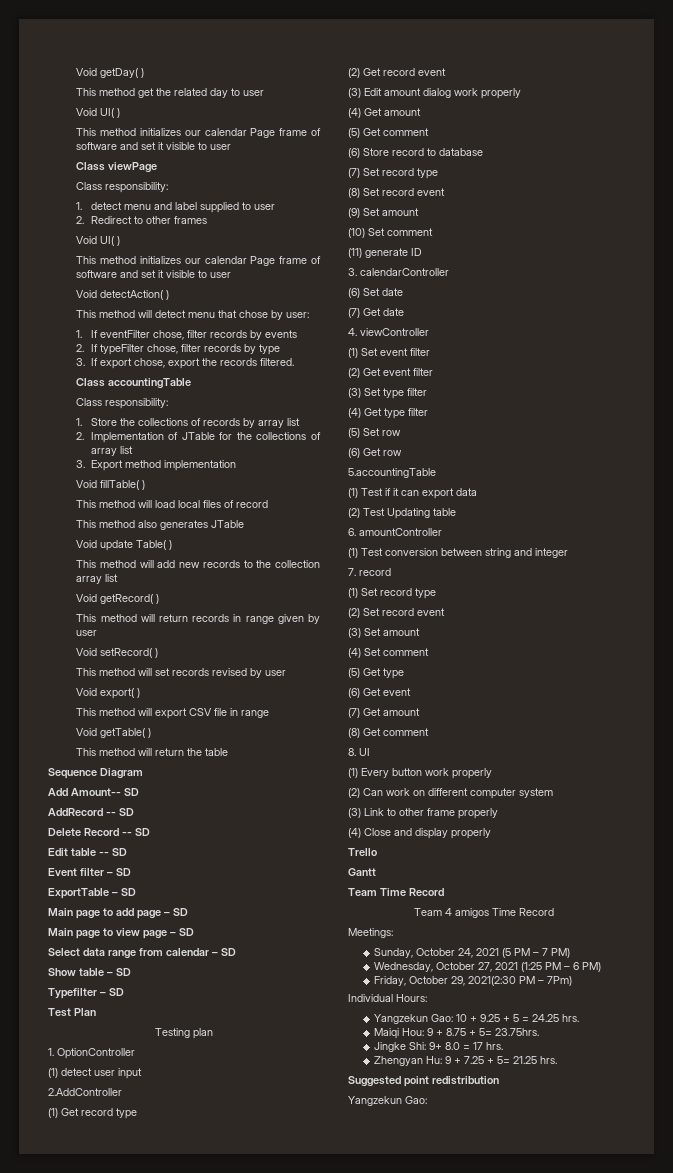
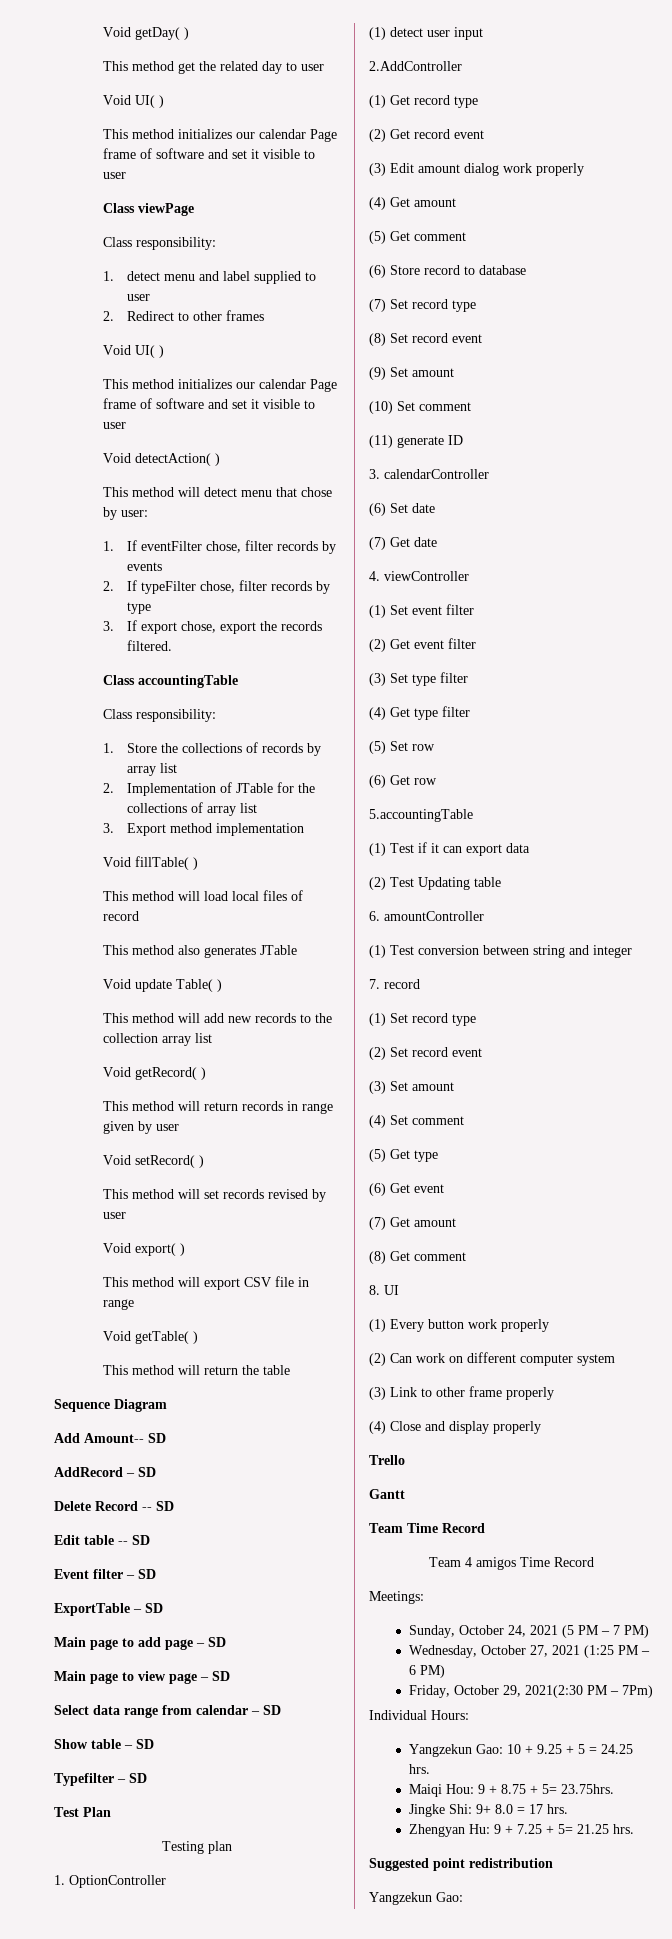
[106,812,116,816] -- -> [126,1473,135,1477] –

